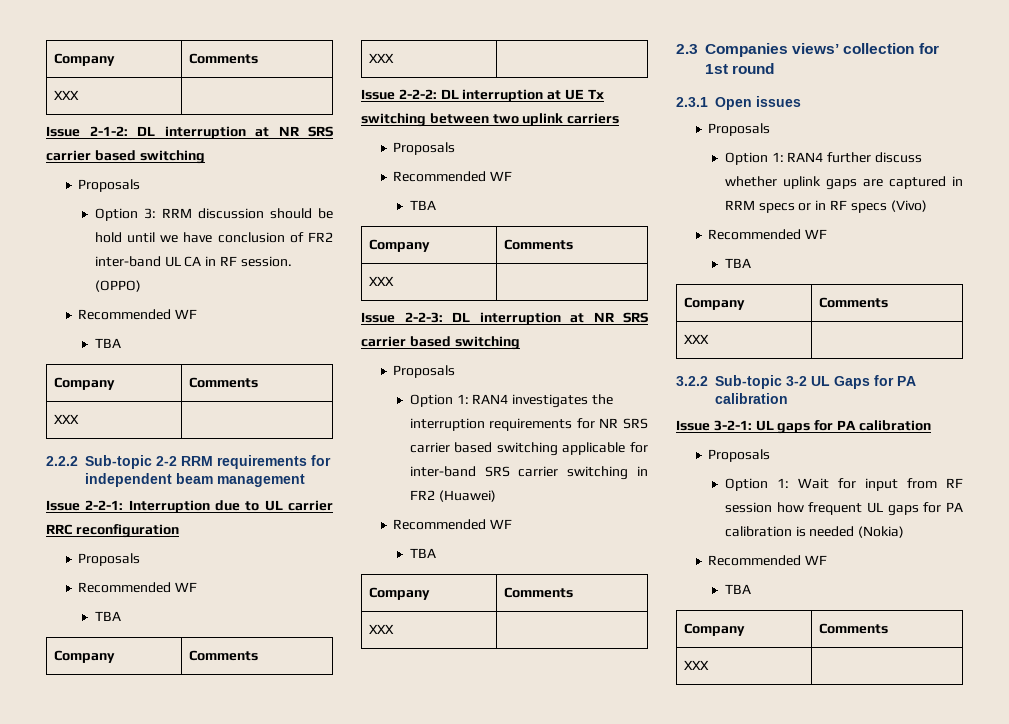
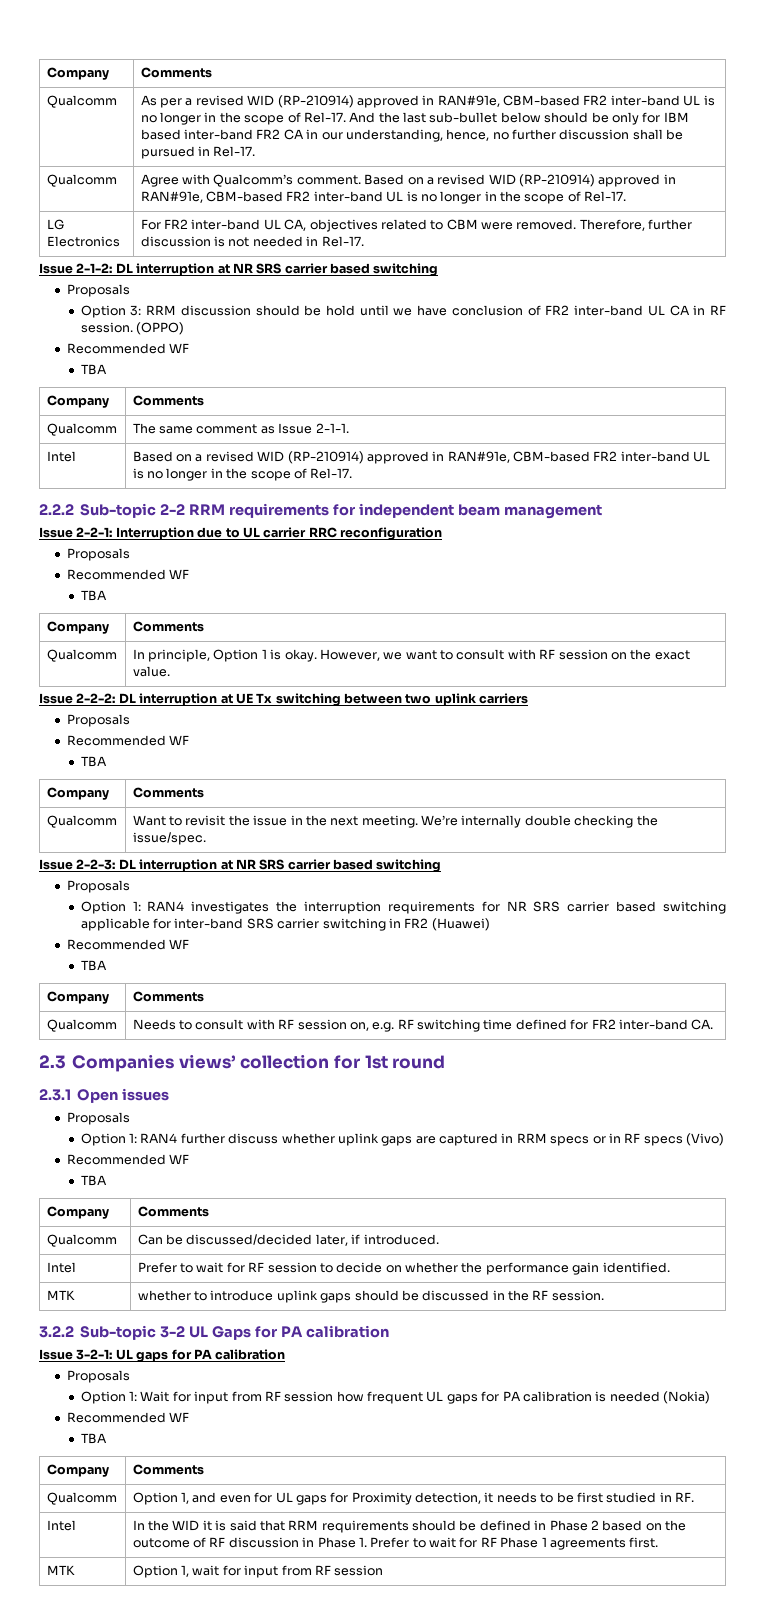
[54,53,116,66] [189,53,259,64] [54,90,80,100] Company | Comments // XXX | -> [46,67,109,80] [140,67,212,78] [46,95,117,108] [140,95,715,108] [140,112,689,125] [140,129,684,142] [140,146,256,159] [46,174,117,187] [140,174,676,187] [140,191,627,204] [46,219,64,230] [46,236,120,247] [140,219,693,232] [140,236,364,247] Company | Comments // Qualcomm | As per a revised WID (RP-210914) approved in RAN#91e, CBM-based FR2 inter-band UL is no longer in the scope of Rel-17. And the last sub-bullet below should be only for IBM based inter-band FR2 CA in our understanding, hence, no further discussion shall be pursued in Rel-17. // Qualcomm | Agree with Qualcomm’s comment. Based on a revised WID (RP-210914) approved in RAN#91e, CBM-based FR2 inter-band UL is no longer in the scope of Rel-17. // LG Electronics | For FR2 inter-band UL CA, objectives related to CBM were removed. Therefore, further discussion is not needed in Rel-17.
[54,414,80,424] XXX | -> [46,423,117,436] [132,423,349,434] [46,451,76,462] [132,451,711,464] [132,468,353,481] Qualcomm | The same comment as Issue 2-1-1. // Intel | Based on a revised WID (RP-210914) approved in RAN#91e, CBM-based FR2 inter-band UL is no longer in the scope of Rel-17.
[369,53,395,63] XXX | -> [46,649,117,662] [132,649,690,662] [132,666,170,677] Qualcomm | In principle, Option 1 is okay. However, we want to consult with RF session on the exact value.
[369,276,395,286] XXX | -> [46,815,117,828] [132,815,658,828] [132,832,206,845] Qualcomm | Want to revisit the issue in the next meeting. We’re internally double checking the issue/spec.
[369,624,395,634] XXX | -> [46,1019,117,1032] [132,1019,714,1032] Qualcomm | Needs to consult with RF session on, e.g. RF switching time defined for FR2 inter-band CA.
[684,334,710,344] XXX | -> [46,1234,117,1247] [137,1234,439,1246] [46,1262,76,1273] [137,1262,670,1275] [46,1290,75,1300] [137,1290,604,1303] Qualcomm | Can be discussed/decided later, if introduced. // Intel | Prefer to wait for RF session to decide on whether the performance gain identified. // MTK | whether to introduce uplink gaps should be discussed in the RF session.
[684,660,710,670] XXX | -> [46,1492,117,1505] [132,1492,694,1505] [46,1520,76,1531] [132,1520,686,1533] [132,1537,659,1550] [46,1565,75,1575] [132,1565,384,1578] Qualcomm | Option 1, and even for UL gaps for Proximity detection, it needs to be first studied in RF. // Intel | In the WID it is said that RRM requirements should be defined in Phase 2 based on the outcome of RF discussion in Phase 1. Prefer to wait for RF Phase 1 agreements first. // MTK | Option 1, wait for input from RF session

